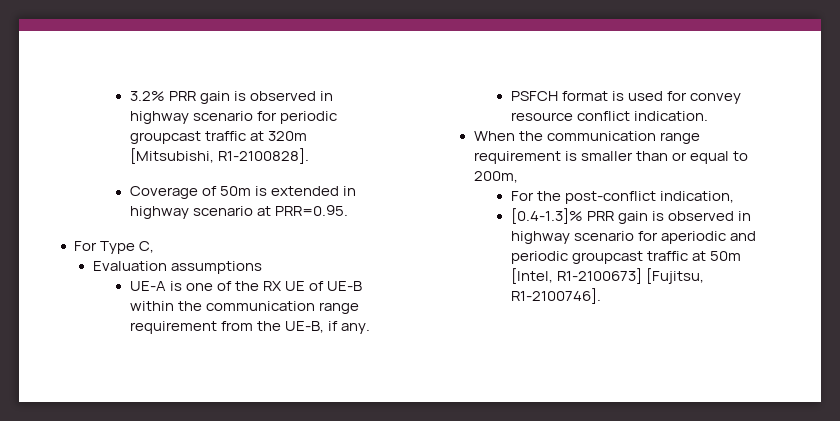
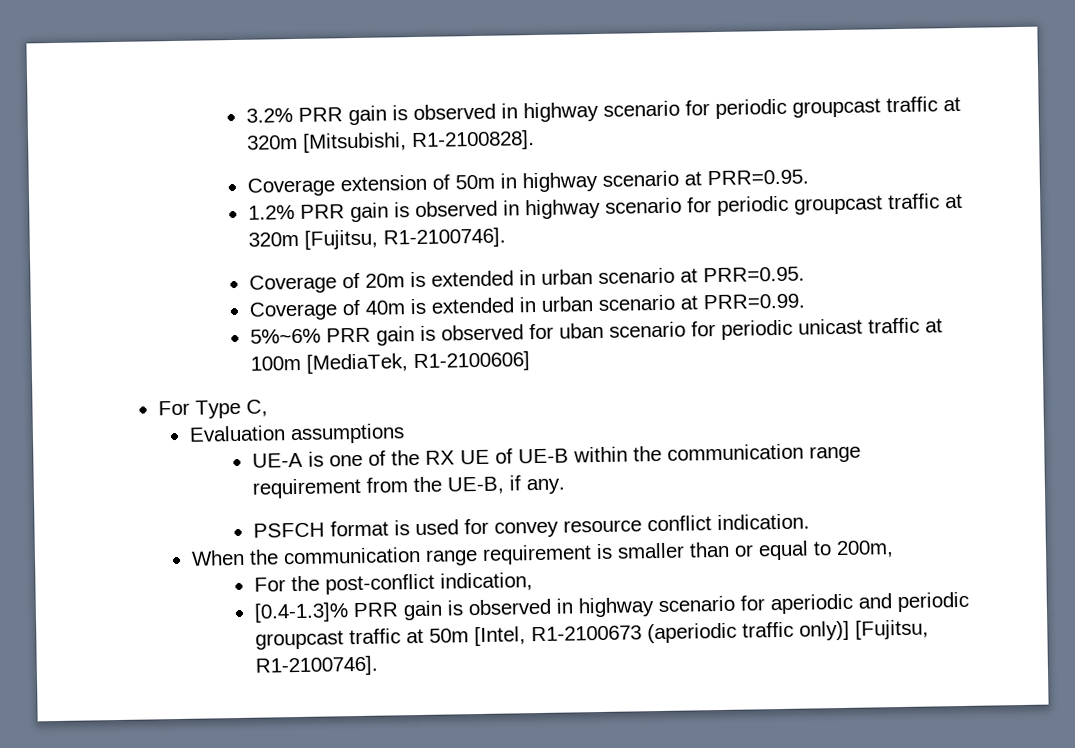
(198, 192) none -> [339,174,427,192] extension
[254,186,339,196] is extended -> (495, 182) none
(348, 210) none -> [247,193,963,223] [247,227,506,250] [248,266,805,294] [248,293,805,321] [249,317,943,346] [249,351,530,374] // 1.2% PRR gain is observed in highway scenario for periodic groupcast traffic at 320m [Fujitsu, R1-2100746]. // Coverage of 20m is extended in urban scenario at PRR=0.95. // Coverage of 40m is extended in urban scenario at PRR=0.99. // 5%~6% PRR gain is observed for uban scenario for periodic unicast traffic at 100m [MediaTek, R1-2100606]
[556,268,642,284] R1-2100673] -> [530,620,850,644] R1-2100673 (aperiodic traffic only)]

